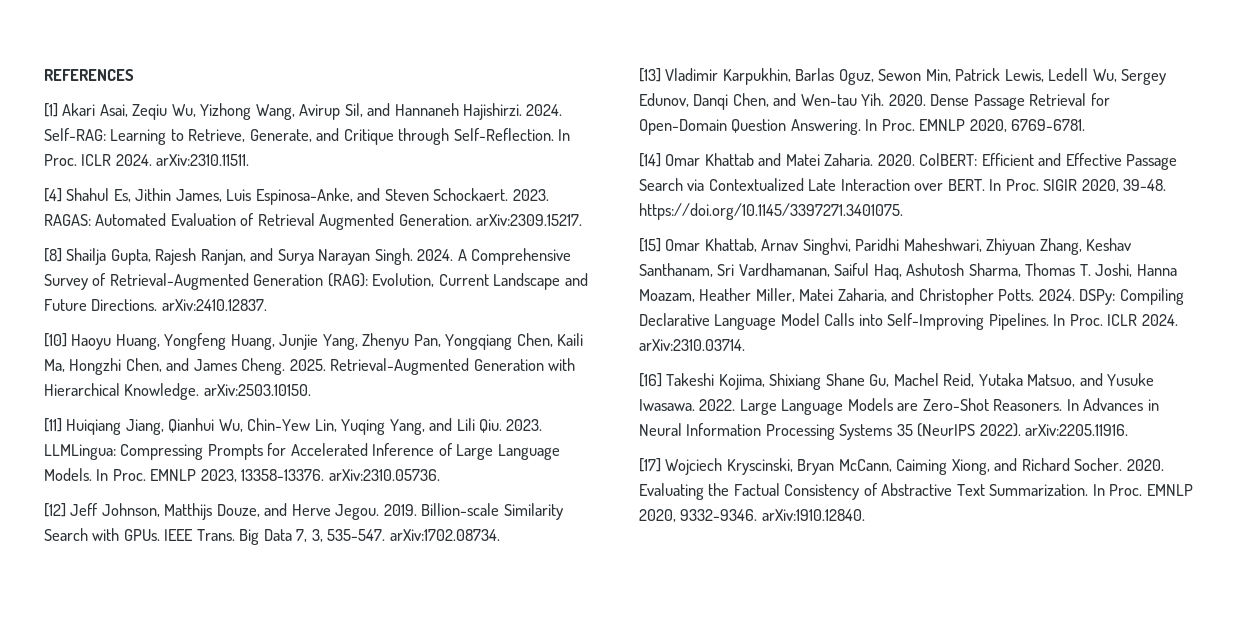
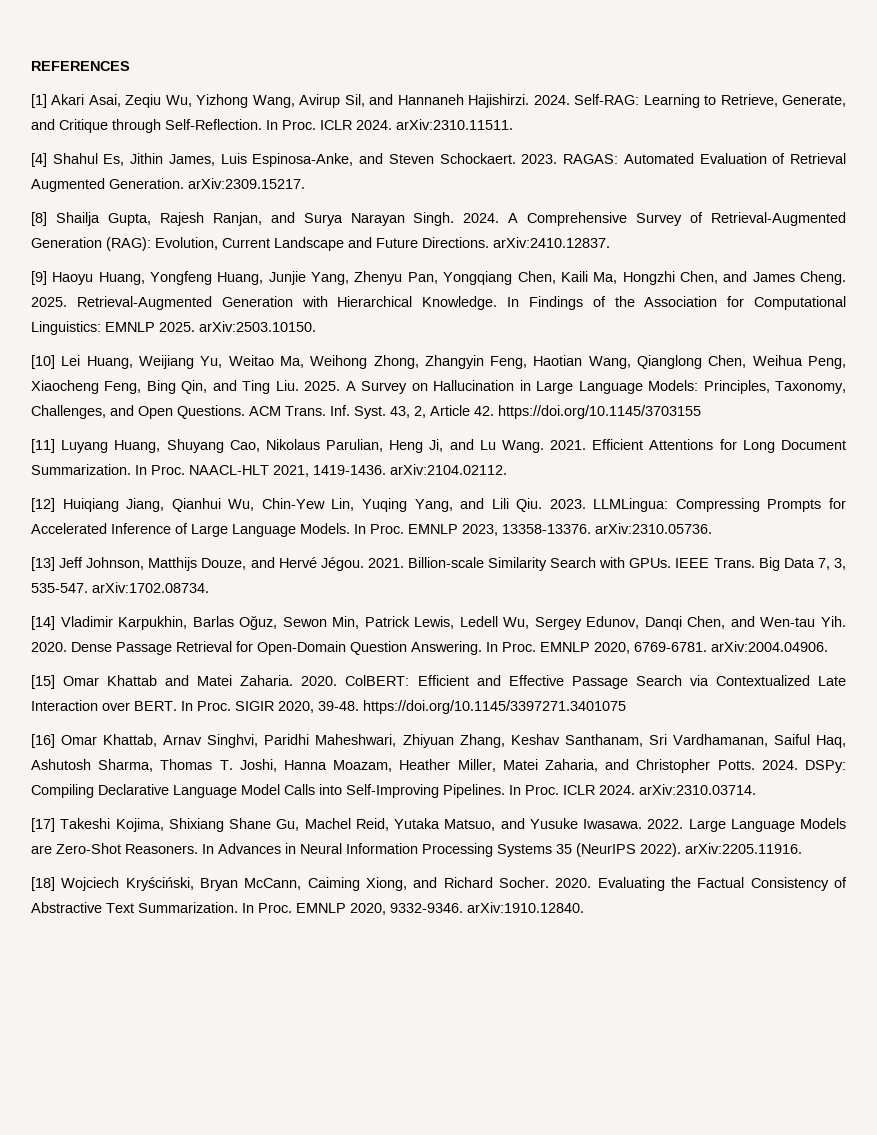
[44,333,67,347] [10] -> [31,271,47,285] [9]
[203,384,311,396] [44,418,62,432] arXiv:2503.10150. // [11] -> [506,296,847,310] [31,321,316,335] [31,355,846,369] [31,380,847,394] [31,405,701,419] [31,439,846,453] [31,464,507,477] [31,498,55,512] In Findings of the Association for Computational Linguistics: EMNLP 2025. arXiv:2503.10150. // [10] Lei Huang, Weijiang Yu, Weitao Ma, Weihong Zhong, Zhangyin Feng, Haotian Wang, Qianglong Chen, Weihua Peng, Xiaocheng Feng, Bing Qin, and Ting Liu. 2025. A Survey on Hallucination in Large Language Models: Principles, Taxonomy, Challenges, and Open Questions. ACM Trans. Inf. Syst. 43, 2, Article 42. https://doi.org/10.1145/3703155 // [11] Luyang Huang, Shuyang Cao, Nikolaus Parulian, Heng Ji, and Lu Wang. 2021. Efficient Attentions for Long Document Summarization. In Proc. NAACL-HLT 2021, 1419-1436. arXiv:2104.02112. // [12]
[44,503,66,517] [12] -> [31,557,55,571] [13]
[291,504,417,520] Herve Jegou. 2019. -> [278,557,404,571] Hervé Jégou. 2021.
[639,68,661,82] [13] -> [31,616,55,630] [14]
[838,69,874,85] Oguz, -> [239,615,278,630] Oğuz,
[639,153,661,167] // [14] -> [711,641,828,652] [31,675,55,689] arXiv:2004.04906. // [15]
[639,203,903,220] [639,238,661,252] https://doi.org/10.1145/3397271.3401075. // [15] -> [363,700,626,714] [31,734,55,748] https://doi.org/10.1145/3397271.3401075 // [16]
[639,373,662,387] [16] -> [31,818,55,832] [17]
[639,458,793,475] [17] Wojciech Kryscinski, -> [31,877,194,891] [18] Wojciech Kryściński,

